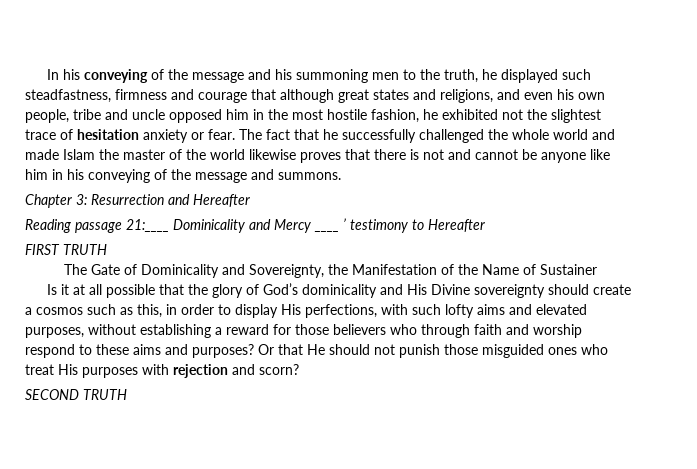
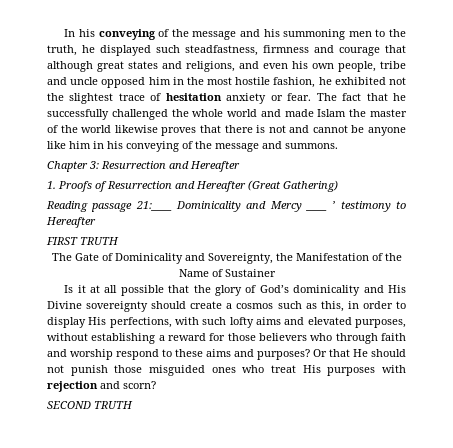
(250, 200) none -> [47,180,338,192] // 1. Proofs of Resurrection and Hereafter (Great Gathering)

